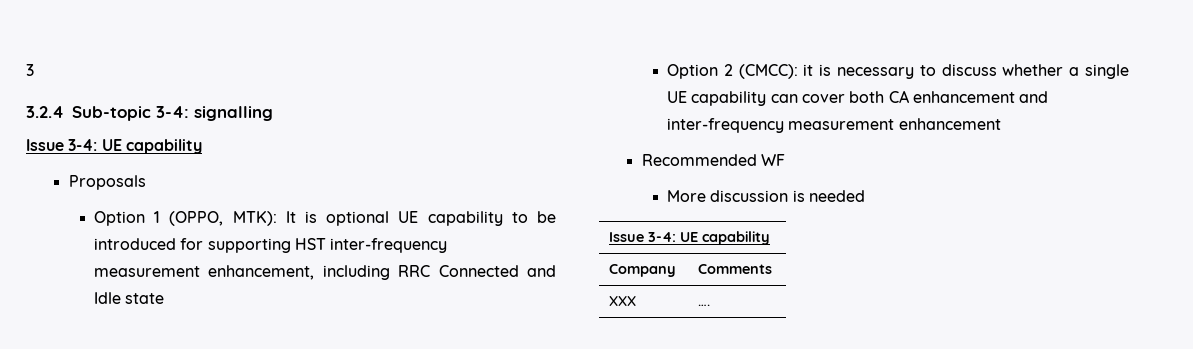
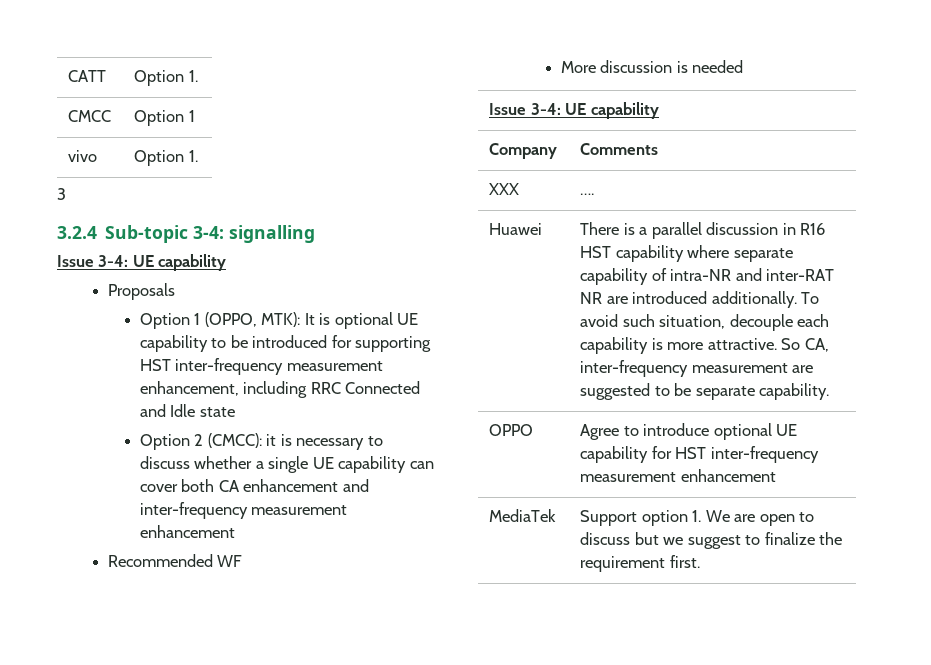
(26, 70) none -> [68,70,107,82] [134,70,198,86] [68,110,112,122] [134,110,195,126] [68,150,98,162] [134,150,198,166] CATT | Option 1. // CMCC | Option 1 // vivo | Option 1. //
(711, 305) none -> [489,223,543,235] [580,222,826,239] [580,245,793,262] [580,268,835,285] [580,291,820,308] [580,314,830,331] [580,337,829,354] [580,360,814,377] [580,383,830,400] [489,424,534,436] [580,423,798,440] [580,446,819,463] [580,469,776,482] [489,509,557,522] [580,510,815,526] [580,532,843,549] [580,555,700,572] // Huawei | There is a parallel discussion in R16 HST capability where separate capability of intra-NR and inter-RAT NR are introduced additionally. To avoid such situation, decouple each capability is more attractive. So CA, inter-frequency measurement are suggested to be separate capability. // OPPO | Agree to introduce optional UE capability for HST inter-frequency measurement enhancement // MediaTek | Support option 1. We are open to discuss but we suggest to finalize the requirement first.

